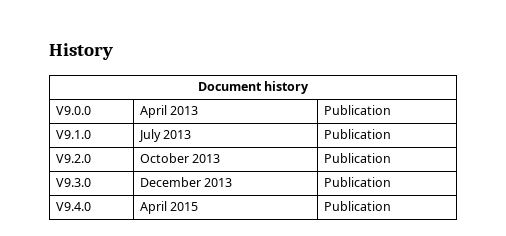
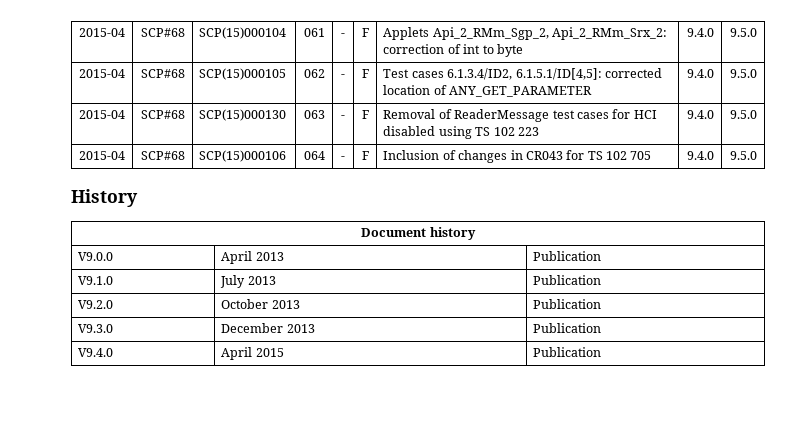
(49, 51) none -> [79,28,125,37] [140,28,185,37] [199,27,287,39] [303,28,325,37] [341,33,345,37] [361,28,369,37] [383,27,668,40] [383,44,523,57] [686,28,714,37] [729,28,757,37] [79,69,125,78] [140,69,185,78] [199,68,287,80] [303,69,325,78] [341,74,345,78] [361,69,369,78] [383,68,662,80] [383,85,593,97] [686,69,714,78] [729,69,757,78] [79,110,125,119] [140,110,185,119] [199,109,287,121] [303,110,325,119] [341,115,345,119] [361,110,369,119] [383,109,657,122] [383,126,539,139] [686,110,714,119] [729,110,757,119] [79,151,125,160] [140,151,185,160] [199,150,287,162] [303,151,325,160] [341,156,345,160] [361,151,369,160] [383,150,652,163] [686,151,714,160] [729,151,757,160] 2015-04 | SCP#68 | SCP(15)000104 | 061 | - | F | Applets Api_2_RMm_Sgp_2, Api_2_RMm_Srx_2: correction of int to byte | 9.4.0 | 9.5.0 // 2015-04 | SCP#68 | SCP(15)000105 | 062 | - | F | Test cases 6.1.3.4/ID2, 6.1.5.1/ID[4,5]: corrected location of ANY_GET_PARAMETER | 9.4.0 | 9.5.0 // 2015-04 | SCP#68 | SCP(15)000130 | 063 | - | F | Removal of ReaderMessage test cases for HCI disabled using TS 102 223 | 9.4.0 | 9.5.0 // 2015-04 | SCP#68 | SCP(15)000106 | 064 | - | F | Inclusion of changes in CR043 for TS 102 705 | 9.4.0 | 9.5.0 //

